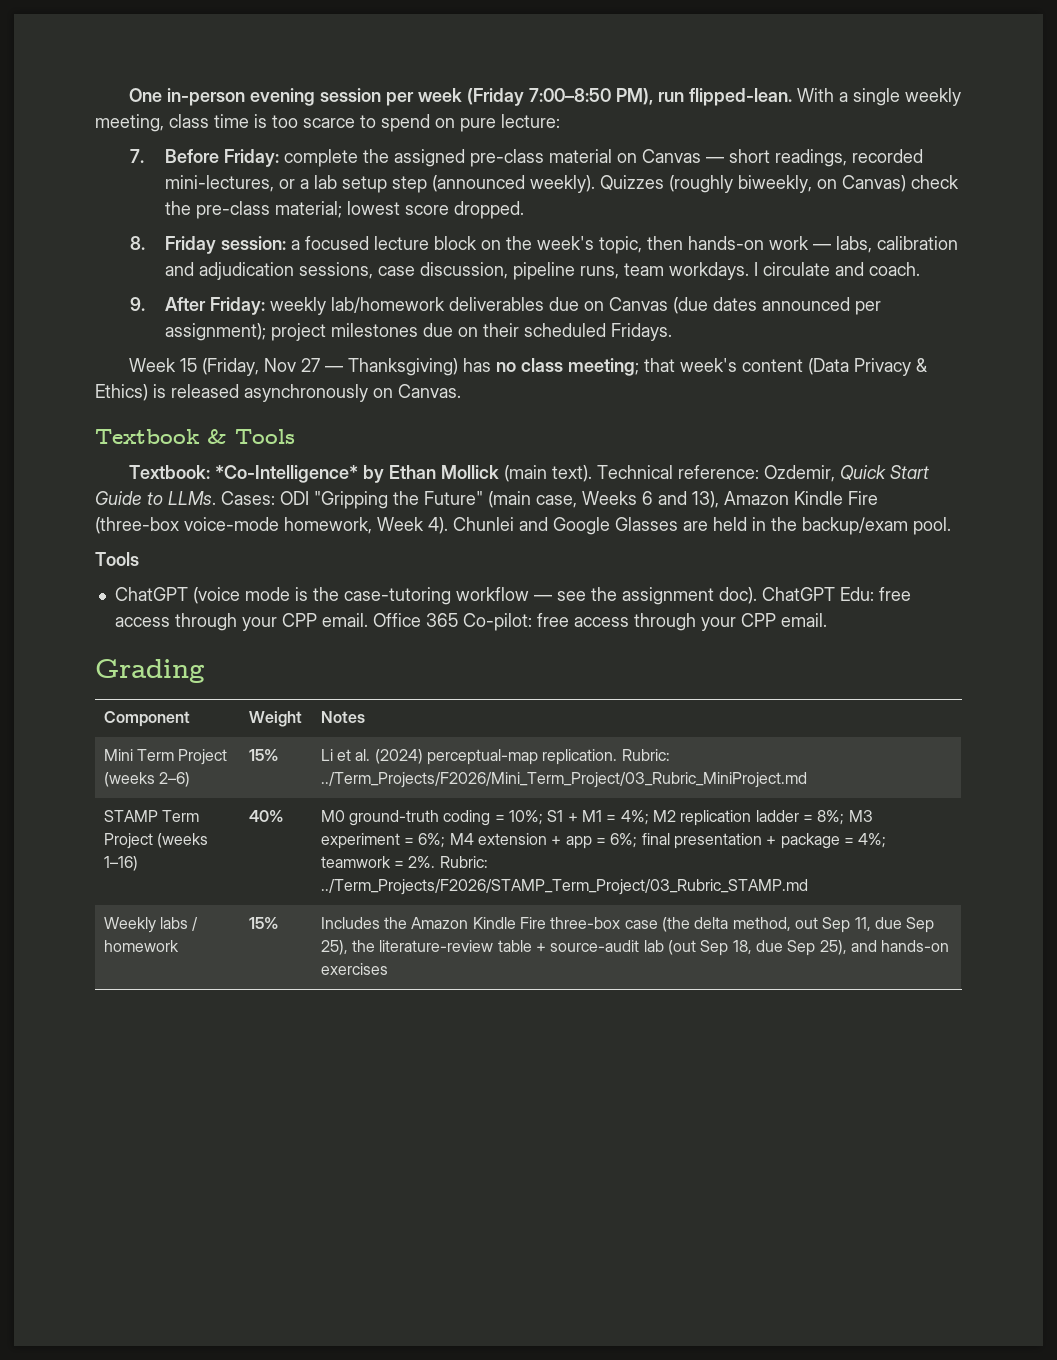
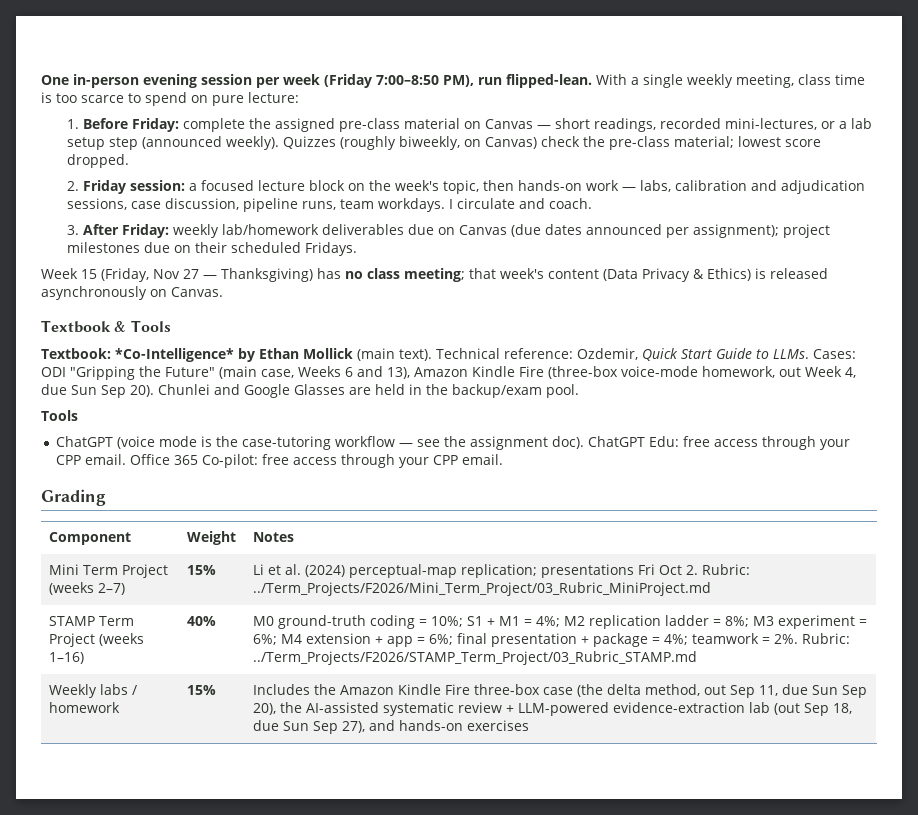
[129,149,144,163] 7. -> [66,119,79,129] 1.
[129,236,145,250] 8. -> [66,181,79,191] 2.
[129,297,145,311] 9. -> [66,225,79,235] 3.
[377,517,448,534] Week 4). -> [779,366,856,378] [41,384,154,398] out Week 4, due Sun Sep 20).
[159,772,191,787] 2–6) -> [97,583,125,595] 2–7)
[542,749,618,765] replication. -> [460,564,698,578] replication; presentations Fri Oct 2.
[906,917,935,933] [320,940,640,955] Sep 25), the literature-review table + source-audit -> [811,685,867,698] [252,702,745,716] Sun Sep 20), the AI-assisted systematic review + LLM-powered evidence-extraction
[787,940,847,956] Sep 25), -> [282,721,365,734] Sun Sep 27),

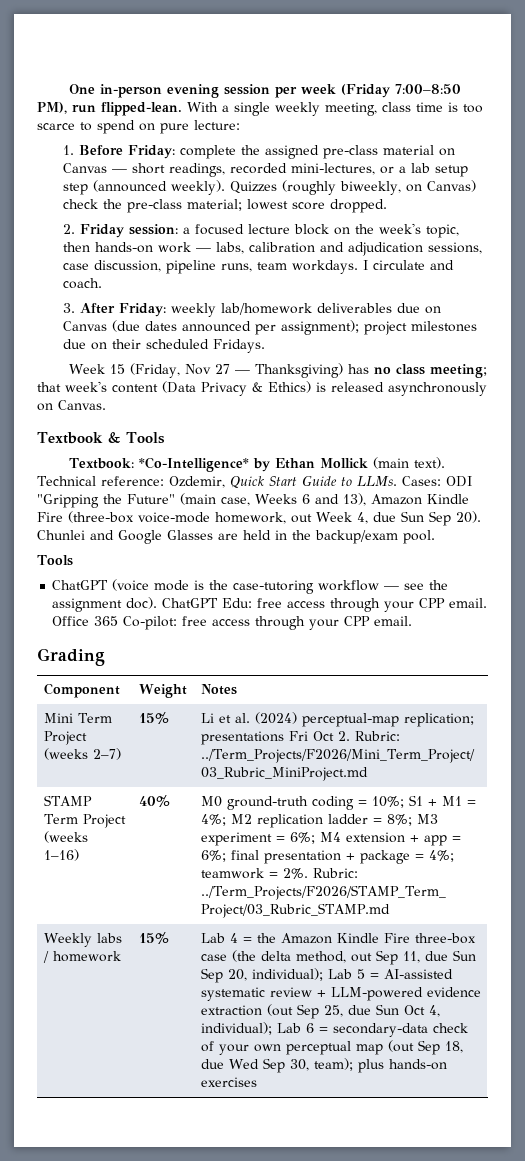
[252,684,310,695] Includes -> [200,933,252,943] Lab 4 =
[252,702,302,715] 20), the -> [227,968,379,981] 20, individual); Lab 5 =
[612,702,852,716] [252,720,395,734] evidence-extraction lab (out Sep 18, due Sun Sep 27), and -> [426,987,481,997] [200,1004,440,1019] [200,1022,468,1037] [200,1040,463,1055] [200,1058,384,1073] evidence extraction (out Sep 25, due Sun Oct 4, individual); Lab 6 = secondary-data check of your own perceptual map (out Sep 18, due Wed Sep 30, team); plus

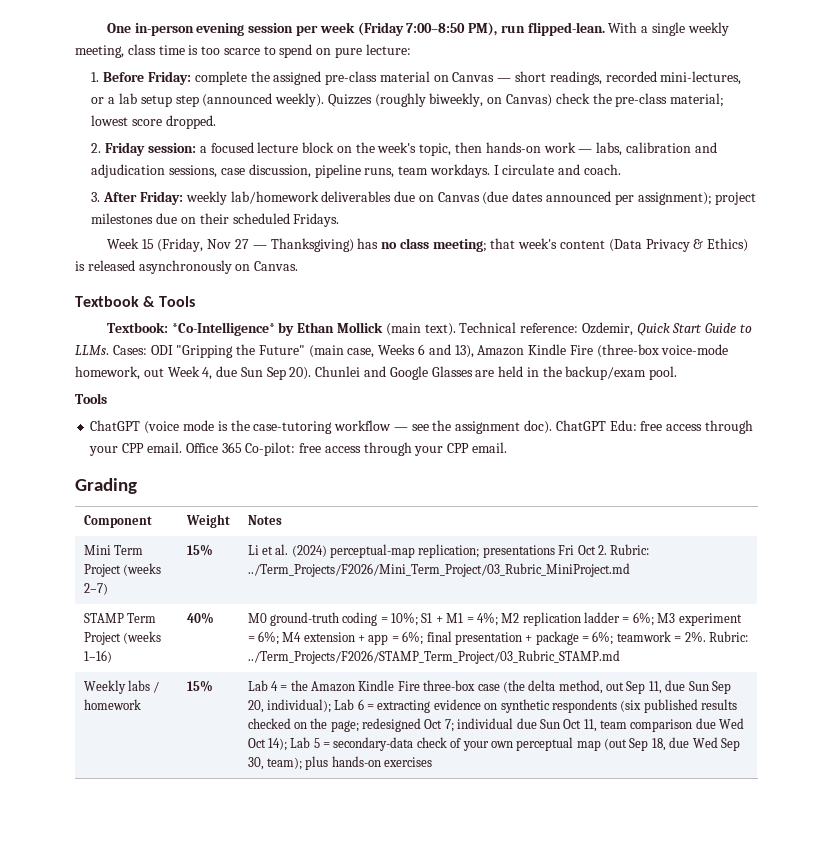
[386,814,412,826] 8%; -> [632,612,654,626] 6%;
[428,850,454,862] 4%; -> [592,631,614,645] 6%;
[356,969,453,979] [200,987,481,1001] [200,1004,440,1019] [200,1022,314,1035] 5 = AI-assisted systematic review + LLM-powered evidence extraction (out Sep 25, due Sun Oct 4, individual); Lab 6 -> [357,699,738,713] [247,718,745,732] [247,737,320,751] 6 = extracting evidence on synthetic respondents (six published results checked on the page; redesigned Oct 7; individual due Sun Oct 11, team comparison due Wed Oct 14); Lab 5

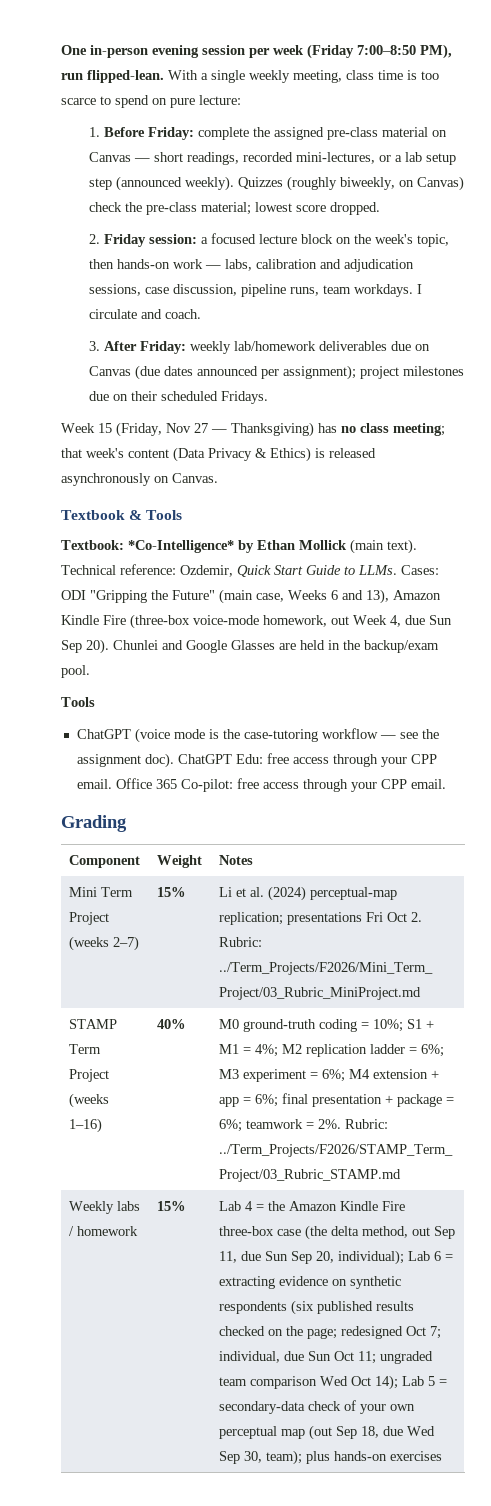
[457,718,514,729] individual -> [218,1351,280,1363] individual,
[583,719,597,732] 11, -> [357,1351,433,1364] 11; ungraded
[695,718,716,729] due -> (317, 1382) none

